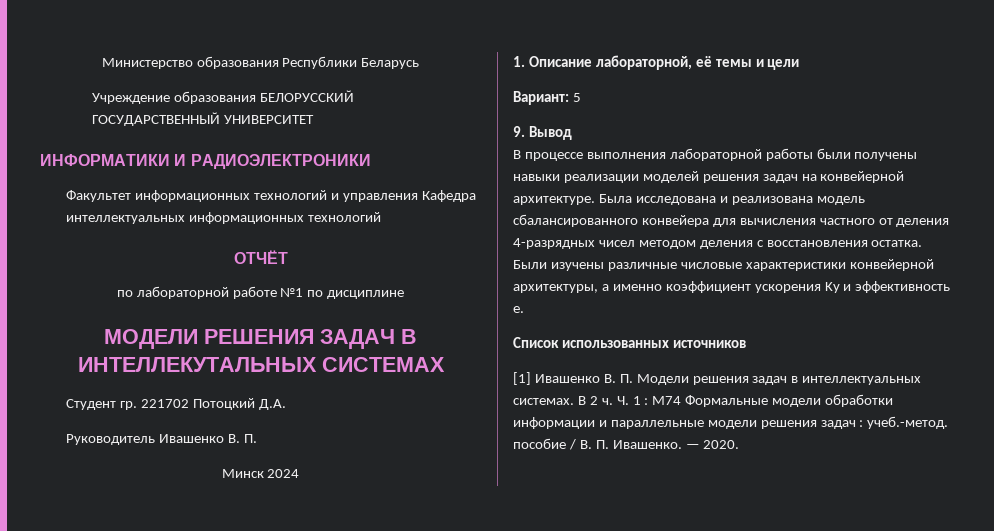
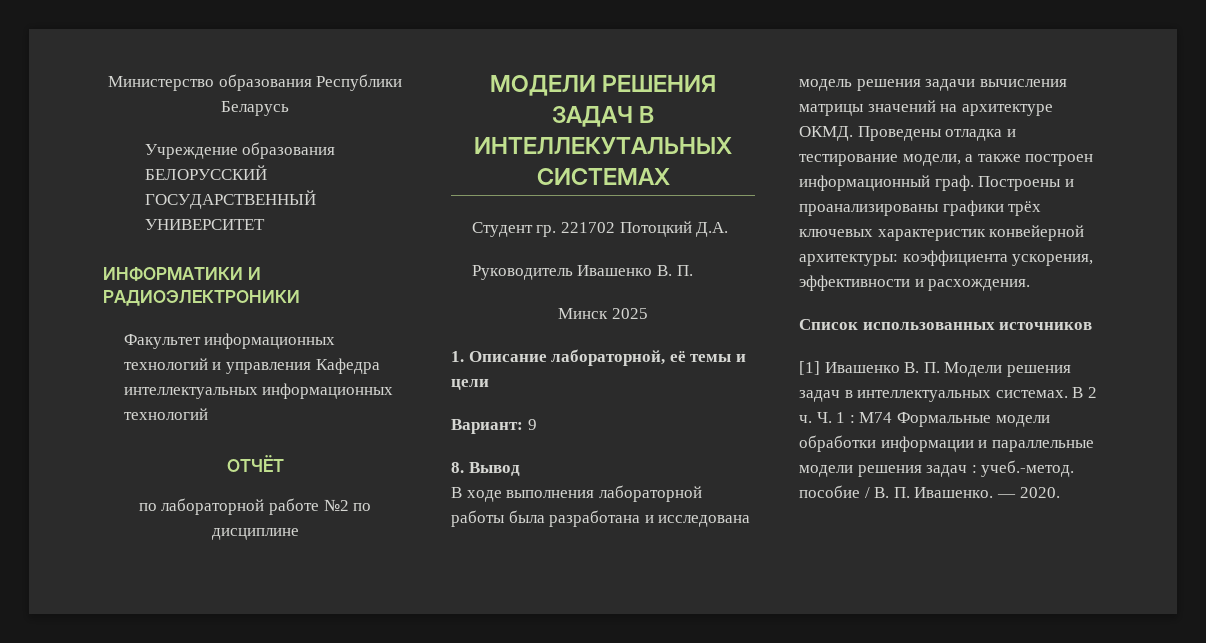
[280,288,304,297] №1 -> [323,499,349,511] №2
[267,469,300,478] 2024 -> [611,308,648,319] 2025
[572,93,581,102] [513,126,525,137] 5 // 9. -> [527,419,537,430] [451,462,464,473] 9 // 8.
[524,152,583,161] процессе -> [466,490,502,502] ходе
[816,148,918,161] [513,171,905,183] [513,194,865,205] [513,214,950,227] [513,238,923,249] [513,259,934,271] [513,281,951,293] [513,306,524,313] были получены навыки реализации моделей решения задач на конвейерной архитектуре. Была исследована и реализована модель сбалансированного конвейера для вычисления частного от деления 4-разрядных чисел методом деления с восстановления остатка. Были изучены различные числовые характеристики конвейерной архитектуры, а именно коэффициент ускорения Ky и эффективность e. -> [508,510,751,527] [799,79,1067,91] [799,100,1053,116] [799,126,1016,141] [799,154,1094,166] [799,175,1074,191] [799,200,1042,216] [799,225,1085,241] [799,250,1094,266] [799,275,1031,291] была разработана и исследована модель решения задачи вычисления матрицы значений на архитектуре ОКМД. Проведены отладка и тестирование модели, а также построен информационный граф. Построены и проанализированы графики трёх ключевых характеристик конвейерной архитектуры: коэффициента ускорения, эффективности и расхождения.

